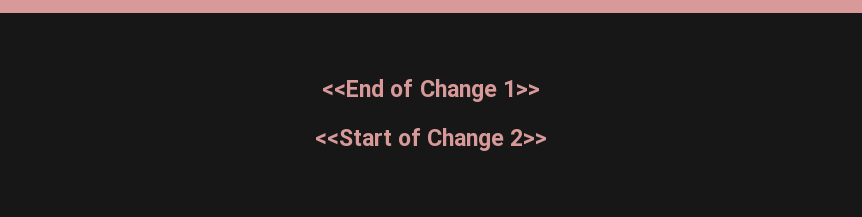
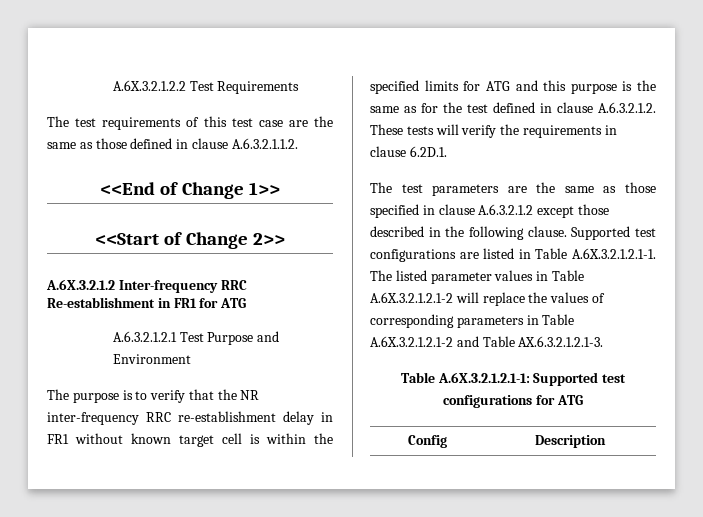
(322, 88) none -> [112,80,300,94] [47,116,333,130] [47,138,298,149] A.6X.3.2.1.2.2 Test Requirements // The test requirements of this test case are the same as those defined in clause A.6.3.2.1.1.2. //
(548, 137) none -> [46,279,247,293] [47,297,247,308] [112,331,280,345] [112,354,191,364] [47,389,260,403] [47,411,333,425] [47,433,333,447] [370,80,656,94] [370,102,656,113] [370,124,617,138] [370,146,447,157] [370,182,656,196] [370,204,609,218] [370,226,656,240] [370,248,656,262] [370,270,584,284] [370,292,605,306] [370,314,575,328] [370,336,604,347] [400,372,627,386] [443,395,583,408] [407,435,447,448] [534,435,606,448] // A.6X.3.2.1.2 Inter-frequency RRC Re-establishment in FR1 for ATG // A.6.3.2.1.2.1 Test Purpose and Environment // The purpose is to verify that the NR inter-frequency RRC re-establishment delay in FR1 without known target cell is within the specified limits for ATG and this purpose is the same as for the test defined in clause A.6.3.2.1.2. These tests will verify the requirements in clause 6.2D.1. // The test parameters are the same as those specified in clause A.6.3.2.1.2 except those described in the following clause. Supported test configurations are listed in Table A.6X.3.2.1.2.1-1. The listed parameter values in Table A.6X.3.2.1.2.1-2 will replace the values of corresponding parameters in Table A.6X.3.2.1.2.1-2 and Table AX.6.3.2.1.2.1-3. // Table A.6X.3.2.1.2.1-1: Supported test configurations for ATG // Config | Description

